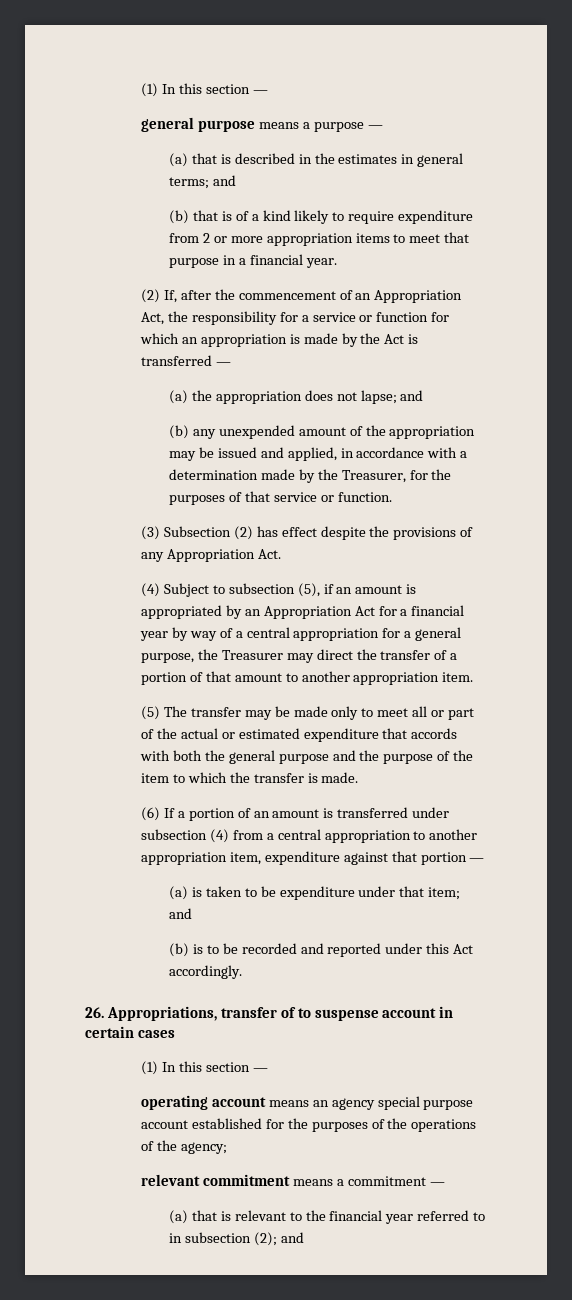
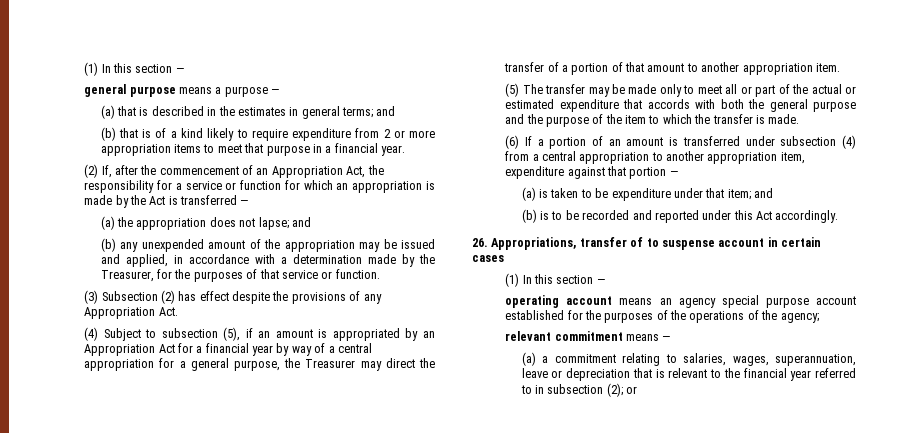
[336,1176,445,1186] [168,1210,188,1224] a commitment — // (a) -> [662,336,671,341] [521,352,856,366] [521,368,631,381] — // (a) a commitment relating to salaries, wages, superannuation, leave or depreciation
[280,1232,304,1243] and -> [626,386,638,394] or

